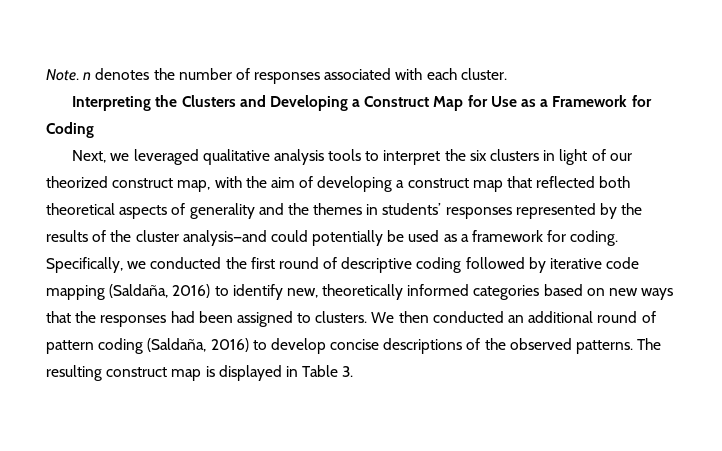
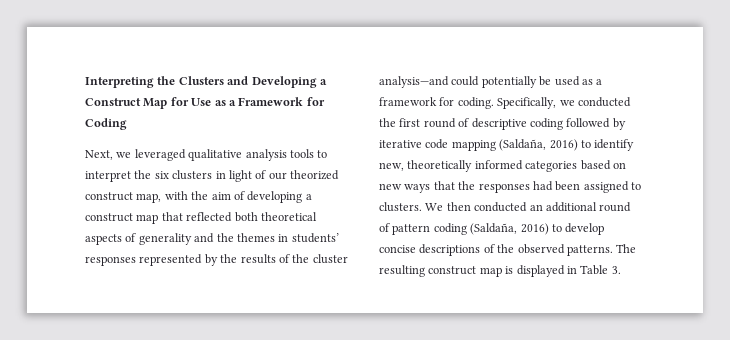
[46,68,507,84] Note. n denotes the number of responses associated with each cluster. // -> (85, 82) none

